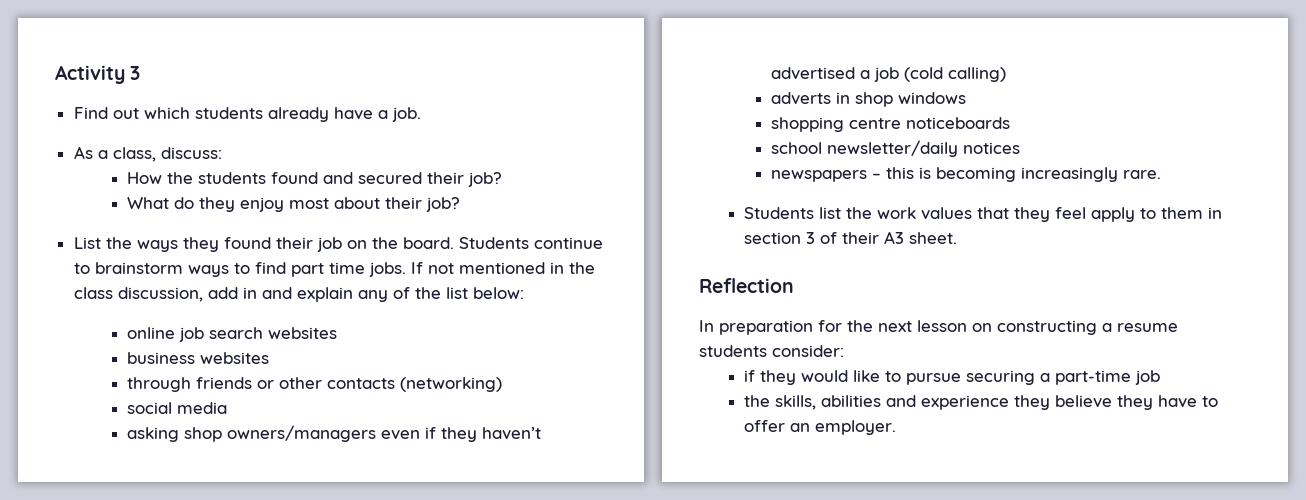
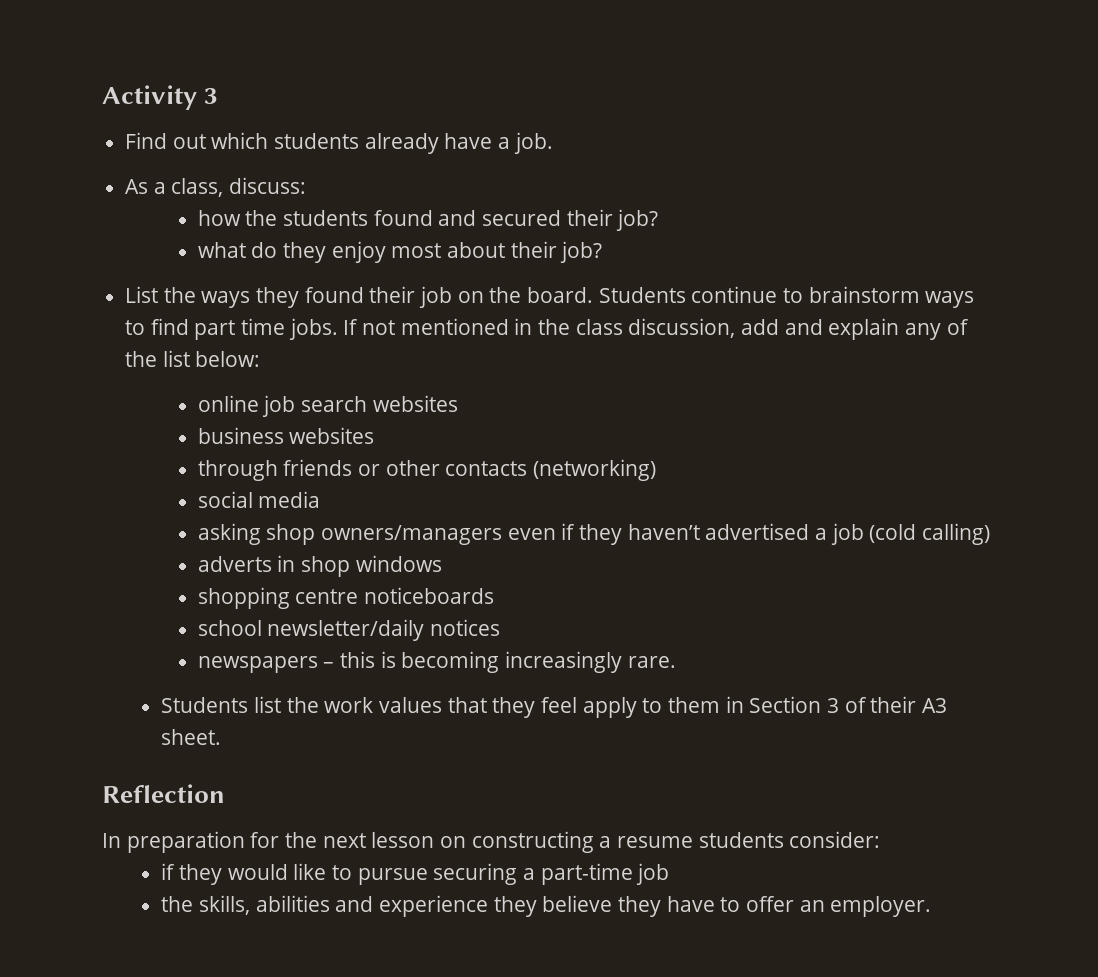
[126,172,162,184] How -> [197,210,241,226] how
[126,197,169,209] What -> [197,242,246,258] what
[242,287,257,299] in -> (780, 327) none
[744,232,802,244] section -> [749,696,822,713] Section

